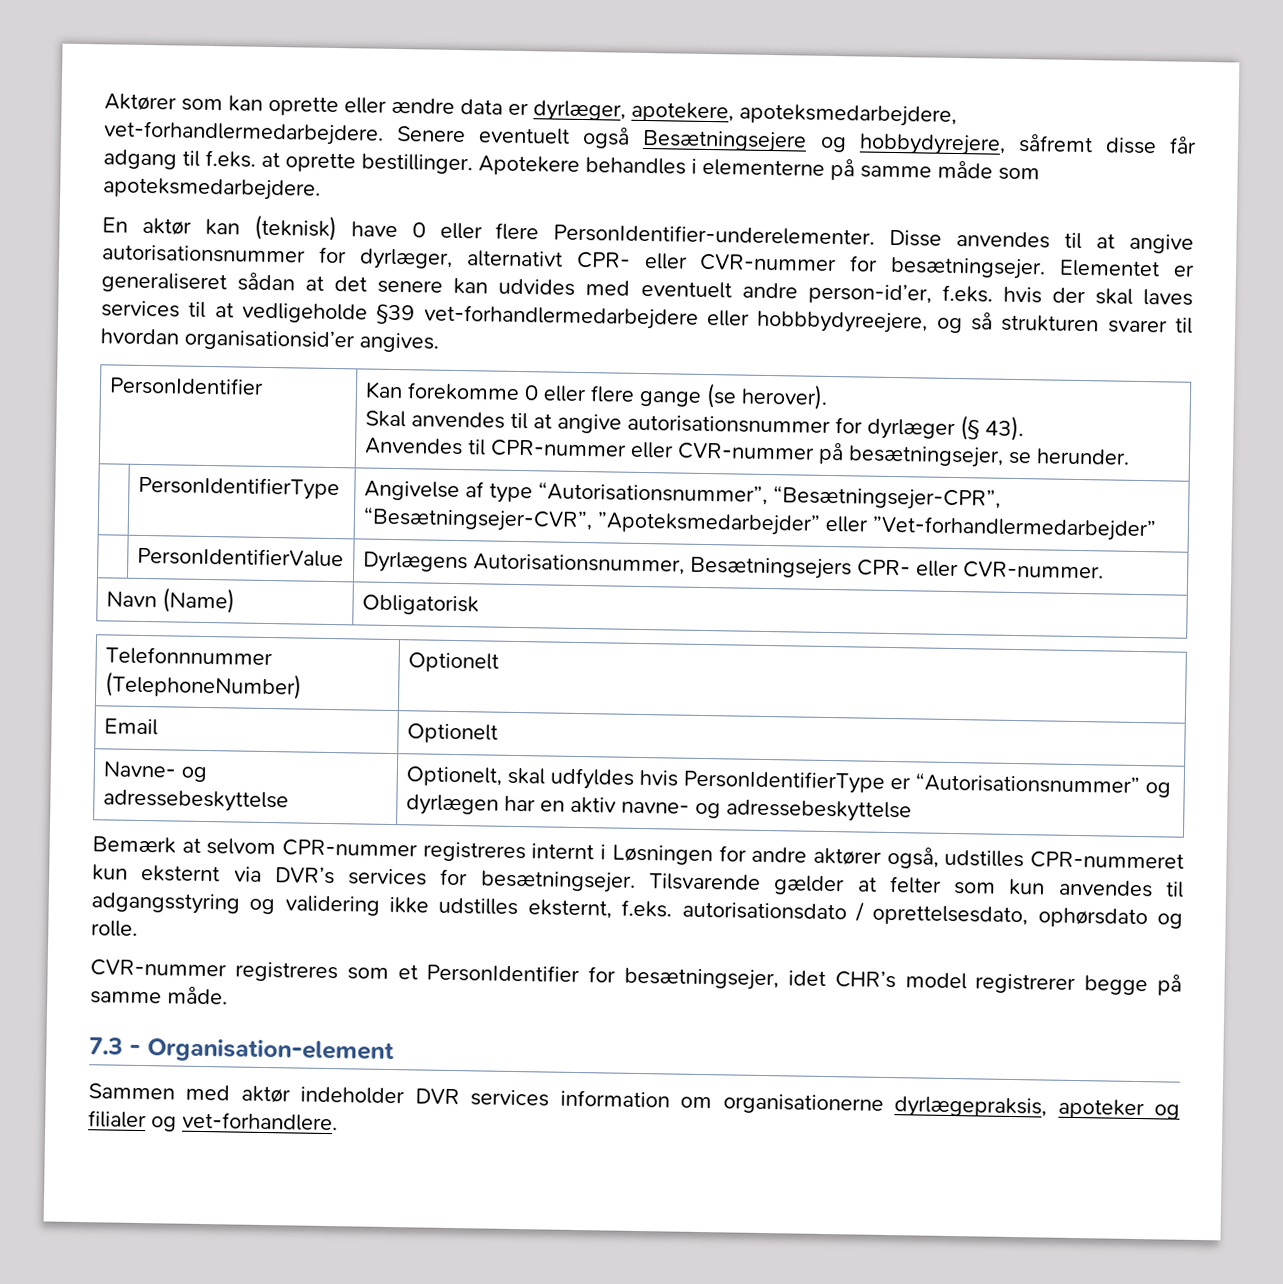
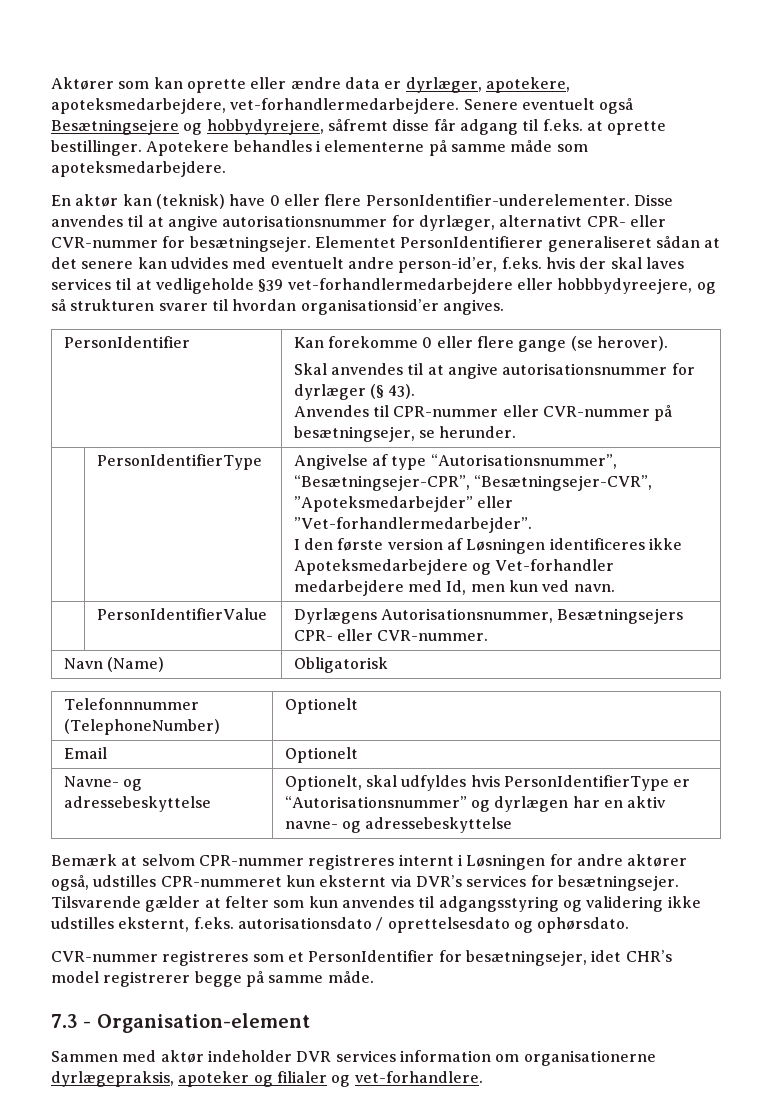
[1173,264,1195,277] er -> [400,236,544,248] PersonIdentifierer
[871,515,1157,542] ”Vet-forhandlermedarbejder” -> [293,517,532,533] [293,538,683,554] [293,559,615,575] [293,580,615,596] ”Vet-forhandlermedarbejder”. // I den første version af Løsningen identificeres ikke Apoteksmedarbejdere og Vet-forhandler medarbejdere med Id, men kun ved navn.
[872,904,1183,929] [91,920,138,937] oprettelsesdato, ophørsdato og rolle. -> [387,917,630,933] oprettelsesdato og ophørsdato.

